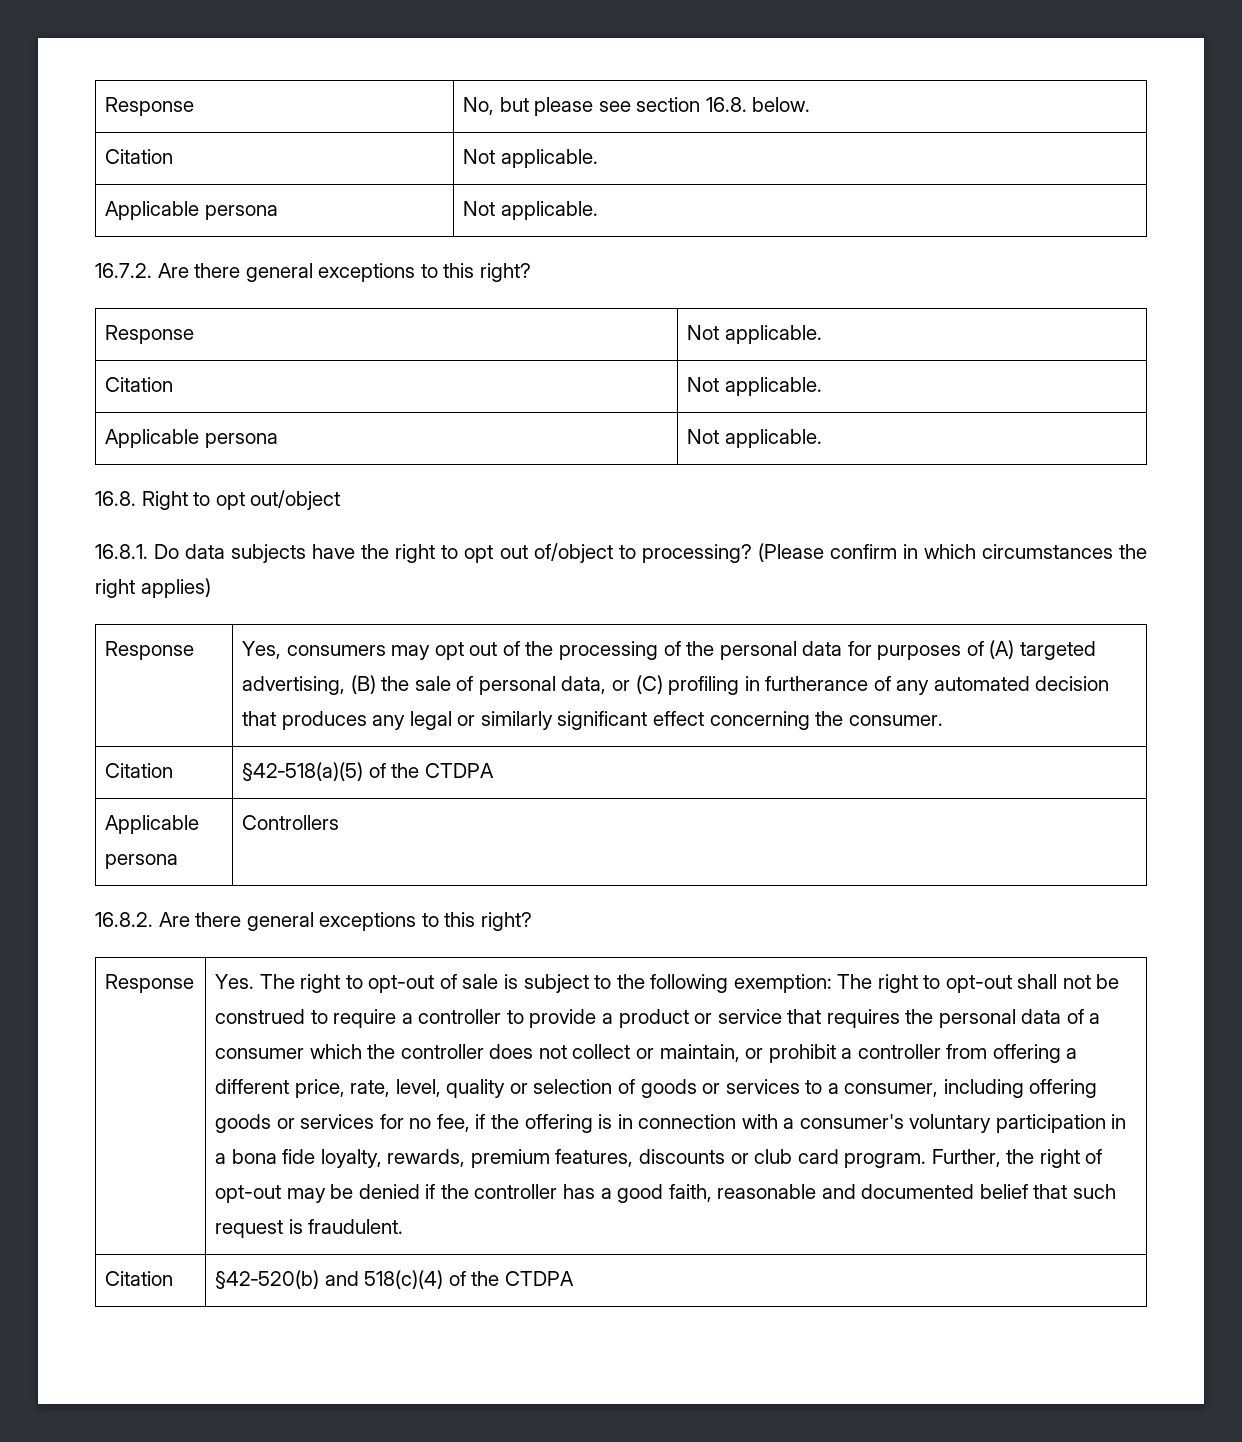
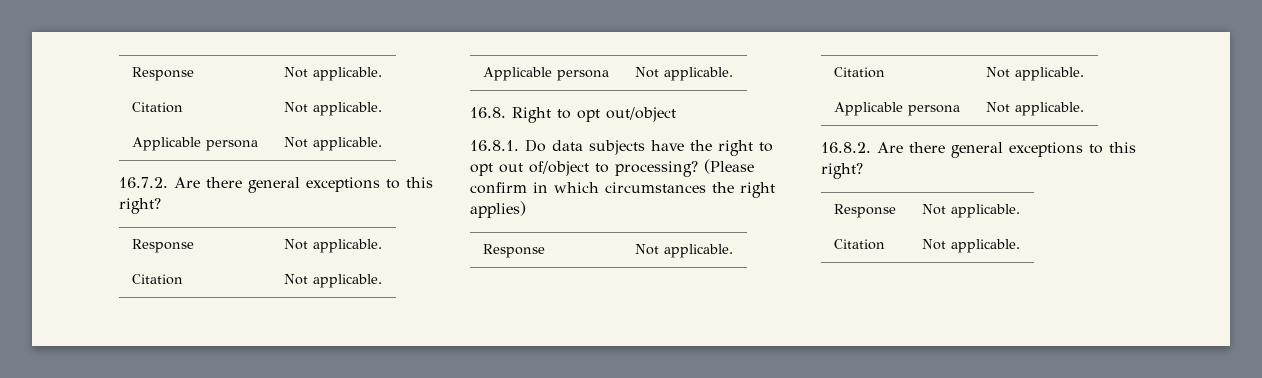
[105,97,195,116] [463,97,811,116] Response | No, but please see section 16.8. below. -> [131,67,194,81] [283,67,382,81] Response | Not applicable.
[242,640,1096,660] [242,675,1110,695] [242,711,943,730] [105,763,174,778] [242,762,494,781] [105,815,200,834] [105,854,179,869] [242,815,340,830] Yes, consumers may opt out of the processing of the personal data for purposes of (A) targeted advertising, (B) the sale of personal data, or (C) profiling in furtherance of any automated decision that produces any legal or similarly significant effect concerning the consumer. // Citation | §42‑518(a)(5) of the CTDPA // Applicable persona | Controllers -> [634,244,733,258] [833,67,885,78] [985,67,1084,81] [833,102,960,116] [985,102,1084,116] Not applicable. // Citation | Not applicable. // Applicable persona | Not applicable.
[215,974,1120,993] [215,1009,1101,1028] [215,1044,1078,1063] [215,1079,1098,1098] [215,1114,1127,1133] [215,1149,1103,1168] [215,1184,1116,1203] [215,1219,404,1238] [105,1271,174,1286] [215,1270,574,1289] Yes. The right to opt-out of sale is subject to the following exemption: The right to opt-out shall not be construed to require a controller to provide a product or service that requires the personal data of a consumer which the controller does not collect or maintain, or prohibit a controller from offering a different price, rate, level, quality or selection of goods or services to a consumer, including offering goods or services for no fee, if the offering is in connection with a consumer's voluntary participation in a bona fide loyalty, rewards, premium features, discounts or club card program. Further, the right of opt-out may be denied if the controller has a good faith, reasonable and documented belief that such request is fraudulent. // Citation | §42‑520(b) and 518(c)(4) of the CTDPA -> [921,204,1020,218] [833,239,885,250] [921,239,1020,253] Not applicable. // Citation | Not applicable.

